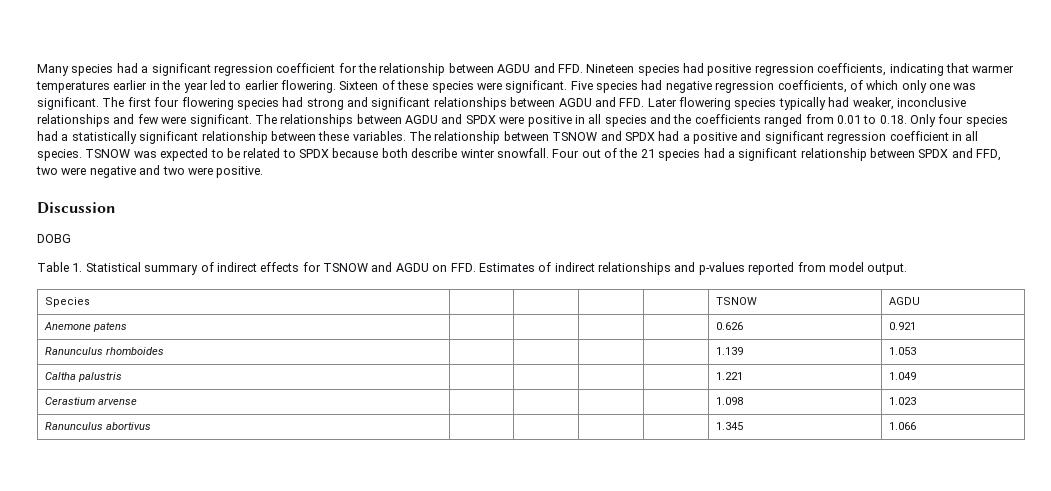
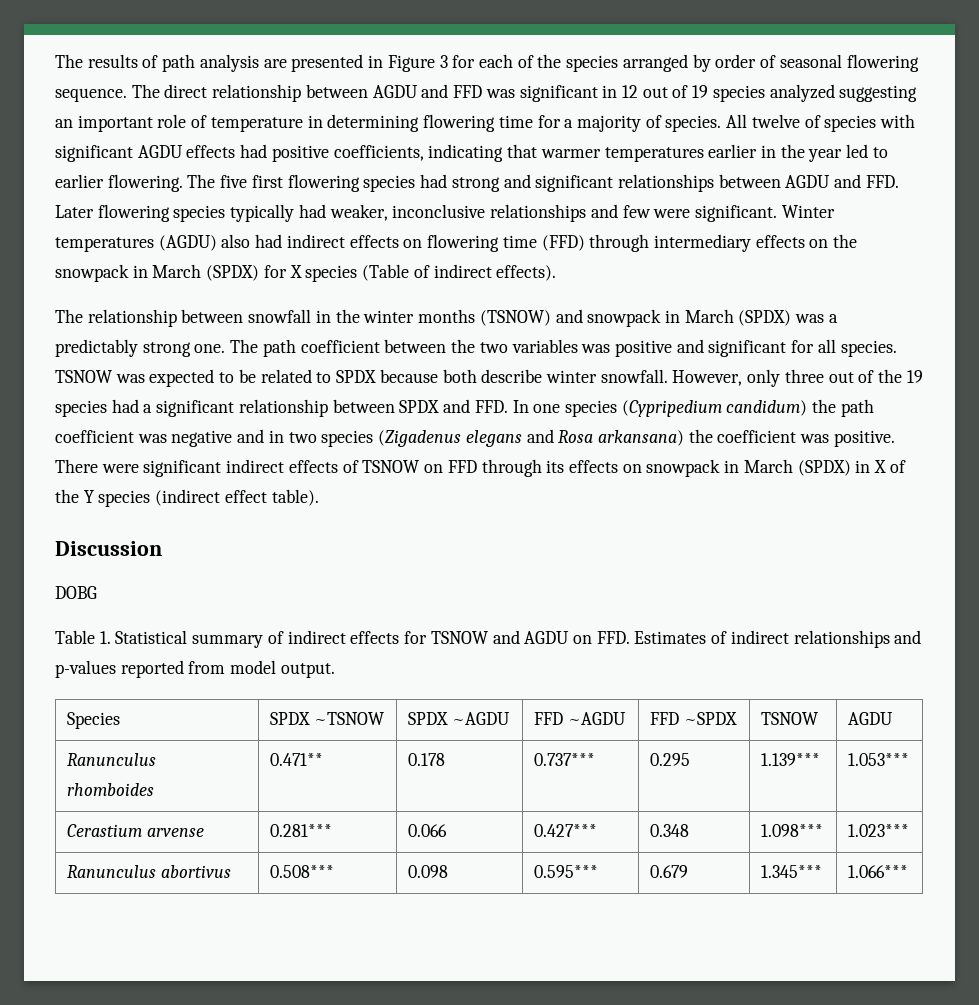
[37,63,680,76] Many species had a significant regression coefficient for the relationship between AGDU and FFD. Nineteen species -> [55,54,919,72] [55,84,918,102] [55,114,916,132] [55,145,236,162] The results of path analysis are presented in Figure 3 for each of the species arranged by order of seasonal flowering sequence. The direct relationship between AGDU and FFD was significant in 12 out of 19 species analyzed suggesting an important role of temperature in determining flowering time for a majority of species. All twelve of species with significant AGDU effects
[754,64,814,76] regression -> (329, 153) none
[339,80,977,93] [37,97,180,110] Sixteen of these species were significant. Five species had negative regression coefficients, of which only one was significant. The first four -> [187,174,283,188] The five first
[254,114,1008,127] [37,131,962,144] The relationships between AGDU and SPDX were positive in all species and the coefficients ranged from 0.01 to 0.18. Only four species had a statistically significant relationship between these variables. The relationship between TSNOW and SPDX had a positive and significant regression coefficient in -> [781,205,835,218] [55,234,858,252] [55,264,557,282] [55,309,838,327] [55,339,815,357] Winter temperatures (AGDU) also had indirect effects on flowering time (FFD) through intermediary effects on the snowpack in March (SPDX) for X species (Table of indirect effects). // The relationship between snowfall in the winter months (TSNOW) and snowpack in March (SPDX) was a predictably strong one. The path coefficient between the two variables was positive and significant for
[552,149,580,158] Four -> [672,369,824,387] However, only three
[640,149,655,158] 21 -> [906,370,923,383] 19
[976,149,1002,161] [36,165,264,178] FFD, two were negative and two were positive. -> [474,399,874,417] [55,429,895,447] [55,459,906,477] [55,489,319,507] FFD. In one species (Cypripedium candidum) the path coefficient was negative and in two species (Zigadenus elegans and Rosa arkansana) the coefficient was positive. There were significant indirect effects of TSNOW on FFD through its effects on snowpack in March (SPDX) in X of the Y species (indirect effect table).
[715,297,757,305] [888,297,920,305] [43,322,127,332] [715,322,743,330] [888,322,916,330] [44,347,164,355] [715,347,743,355] [888,347,916,355] [44,372,122,382] [715,372,743,380] [888,372,916,380] [44,397,137,405] [715,397,743,405] [888,397,916,405] [44,422,151,430] [715,422,743,430] [888,422,916,430] | | | | TSNOW | AGDU // Anemone patens | | | | | 0.626 | 0.921 // Ranunculus rhomboides | | | | | 1.139 | 1.053 // Caltha palustris | | | | | 1.221 | 1.049 // Cerastium arvense | | | | | 1.098 | 1.023 // Ranunculus abortivus | | | | | 1.345 | 1.066 -> [270,712,384,725] [408,712,510,725] [534,712,626,725] [650,712,737,725] [761,712,819,725] [848,712,894,725] [67,753,157,766] [67,783,155,796] [270,753,324,766] [408,753,446,766] [534,753,596,766] [650,753,691,766] [761,753,821,766] [848,753,910,766] [67,824,204,837] [270,824,333,837] [408,824,448,837] [534,824,598,837] [650,824,690,837] [761,824,824,837] [848,824,910,837] [67,865,231,878] [270,865,335,878] [408,865,449,878] [534,865,599,878] [650,865,689,878] [761,865,823,878] [848,865,909,878] SPDX ~TSNOW | SPDX ~AGDU | FFD ~AGDU | FFD ~SPDX | TSNOW | AGDU // Ranunculus rhomboides | 0.471** | 0.178 | 0.737*** | 0.295 | 1.139*** | 1.053*** // Cerastium arvense | 0.281*** | 0.066 | 0.427*** | 0.348 | 1.098*** | 1.023*** // Ranunculus abortivus | 0.508*** | 0.098 | 0.595*** | 0.679 | 1.345*** | 1.066***

